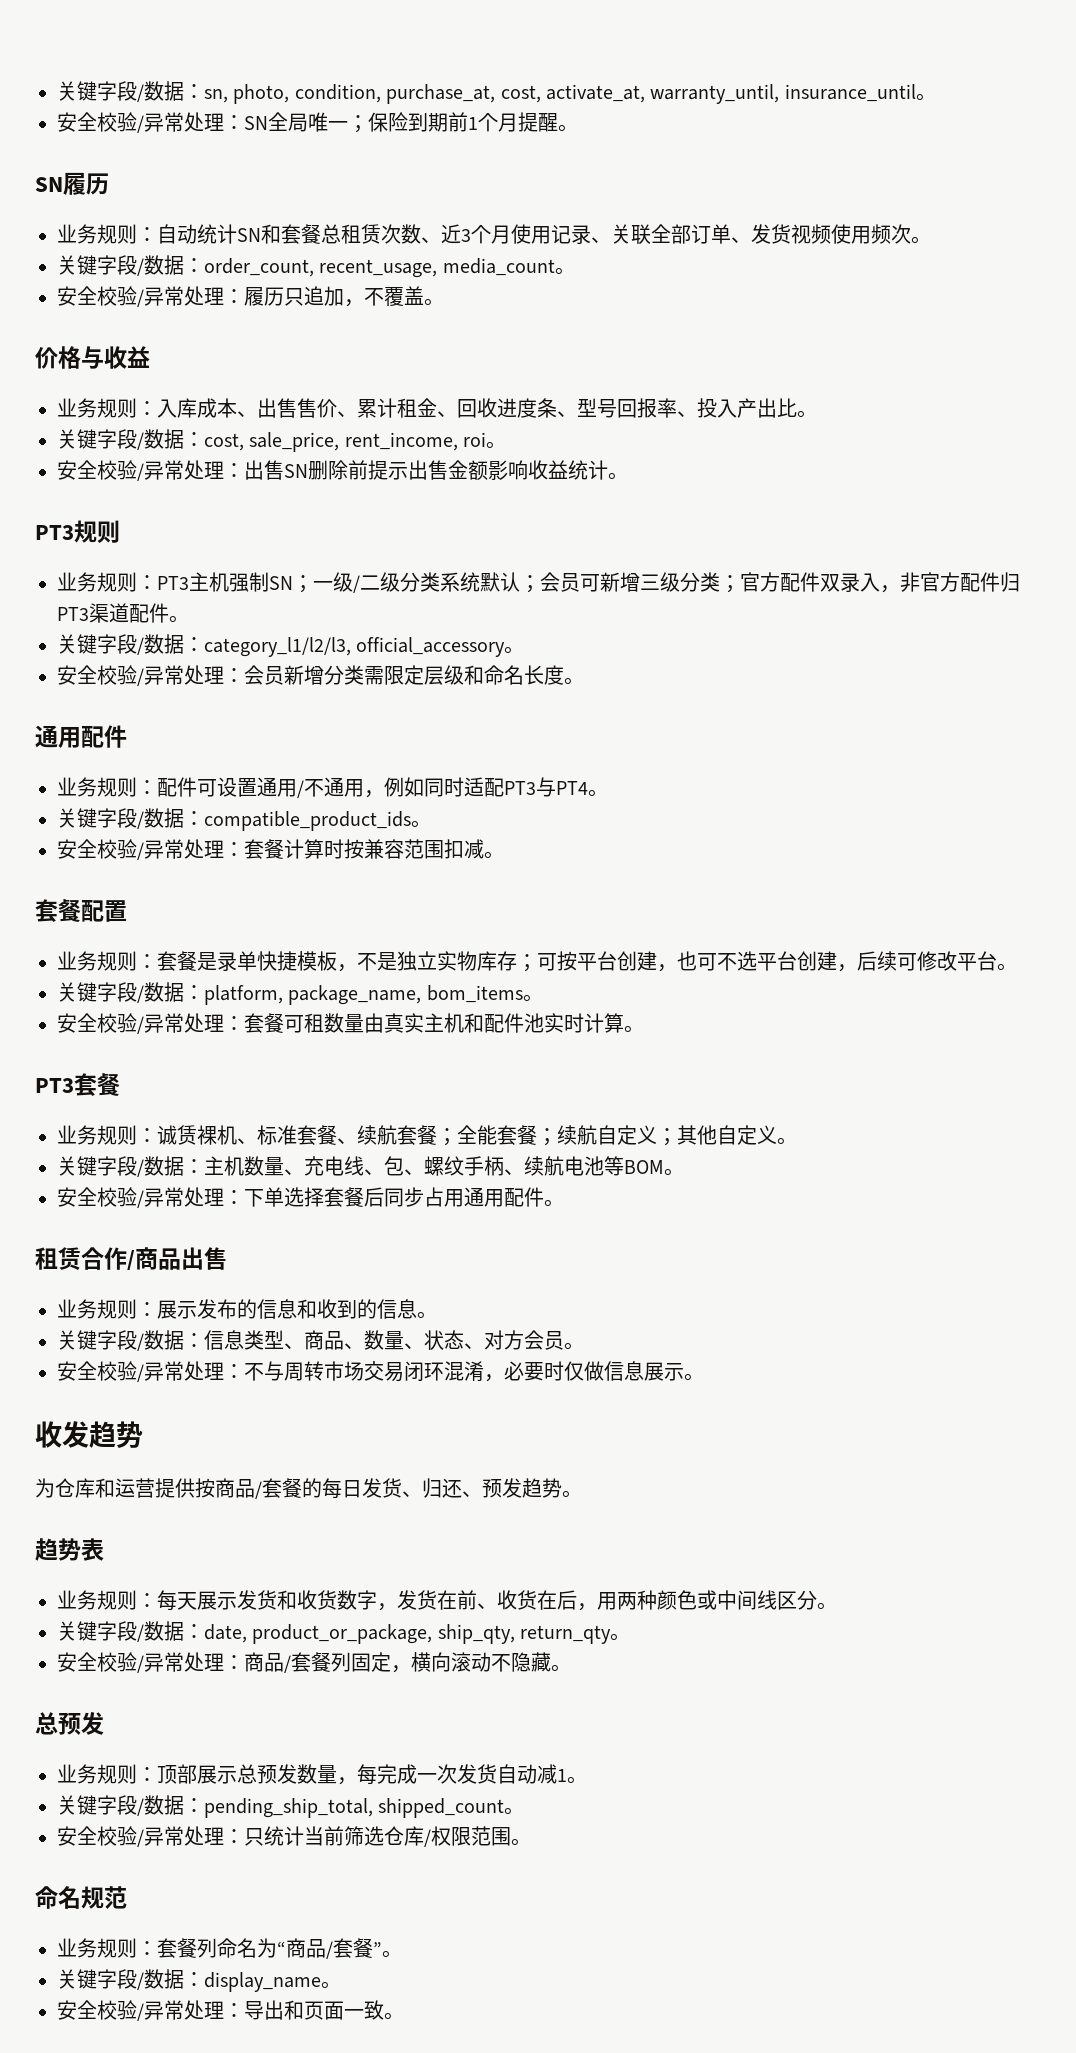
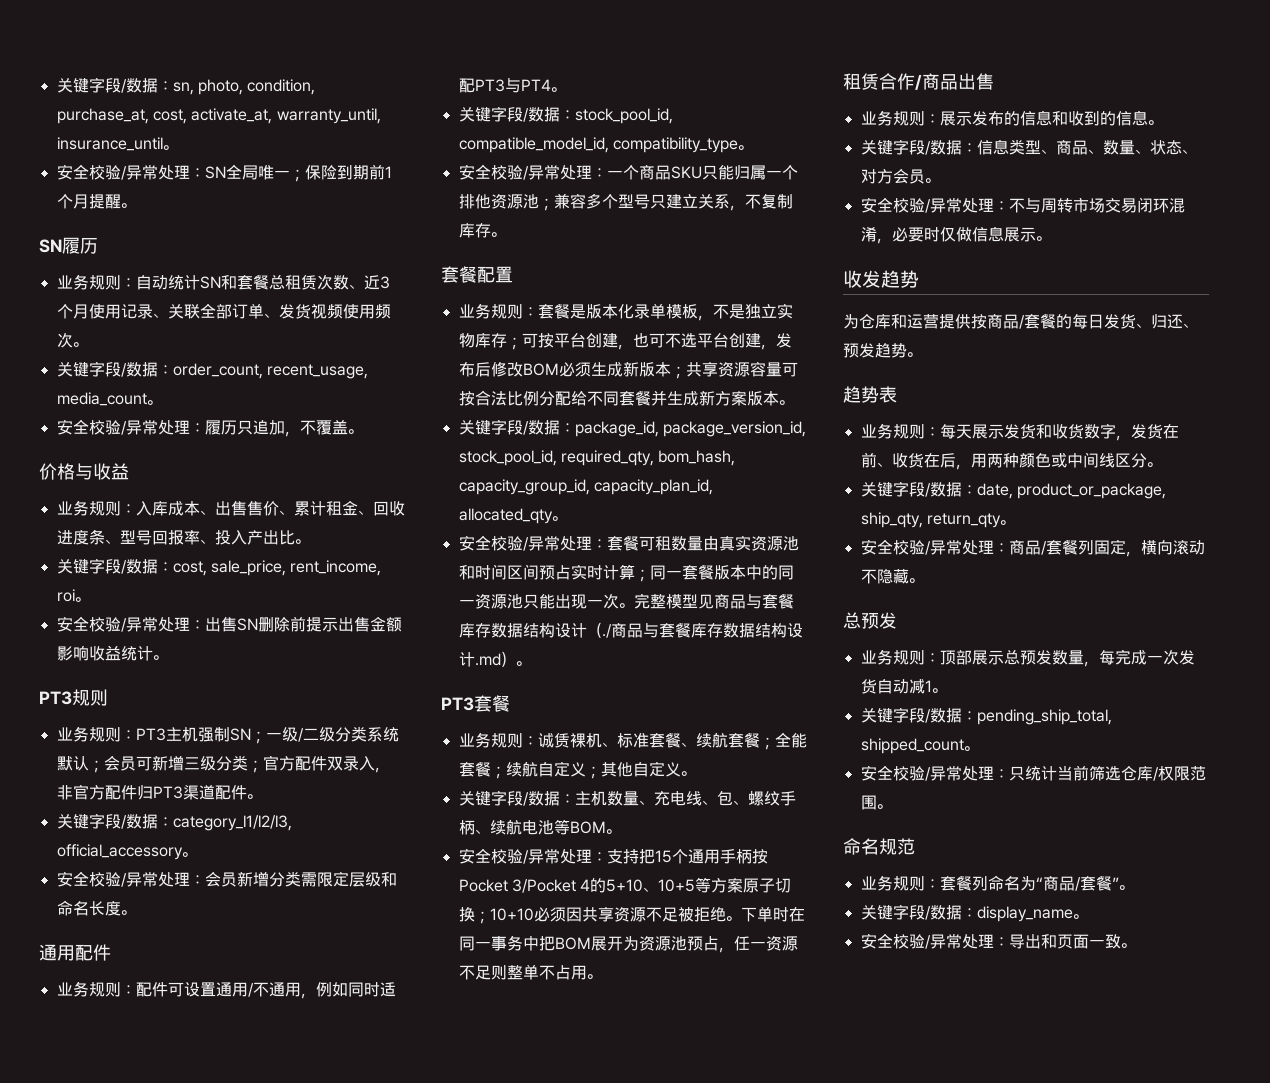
[204,811,431,831] [57,839,484,860] compatible_product_ids。 // 安全校验/异常处理：套餐计算时按兼容范围扣减 -> [574,108,673,124] [458,137,753,153] [458,164,798,180] [458,193,793,211] [458,223,491,238] stock_pool_id, compatible_model_id, compatibility_type。 // 安全校验/异常处理：一个商品SKU只能归属一个排他资源池；兼容多个型号只建立关系，不复制库存
[217,951,297,971] 录单快捷 -> [585,303,666,319] 版本化录单
[857,951,1017,971] [57,982,523,1005] 后续可修改平台。 // 关键字段/数据：platform, package_name, bom_items -> [775,333,792,348] [458,361,798,379] [458,390,794,406] [458,419,806,437] [458,450,736,466] [458,479,713,495] [458,508,553,524] 发布后修改BOM必须生成新版本；共享资源容量可按合法比例分配给不同套餐并生成新方案版本。 // 关键字段/数据：package_id, package_version_id, stock_pool_id, required_qty, bom_hash, capacity_group_id, capacity_plan_id, allocated_qty
[424,1013,624,1033] 主机和配件池实时计算 -> [750,536,799,551] [458,564,794,582] [458,593,794,609] [458,622,803,638] [458,651,516,667] 资源池和时间区间预占实时计算；同一套餐版本中的同一资源池只能出现一次。完整模型见商品与套餐库存数据结构设计（./商品与套餐库存数据结构设计.md）
[244,1187,544,1207] 下单选择套餐后同步占用通用配件 -> [606,849,768,864] [458,877,792,893] [458,906,805,924] [458,935,798,953] [458,964,587,980] 支持把15个通用手柄按Pocket 3/Pocket 4的5+10、10+5等方案原子切换；10+10必须因共享资源不足被拒绝。下单时在同一事务中把BOM展开为资源池预占，任一资源不足则整单不占用

